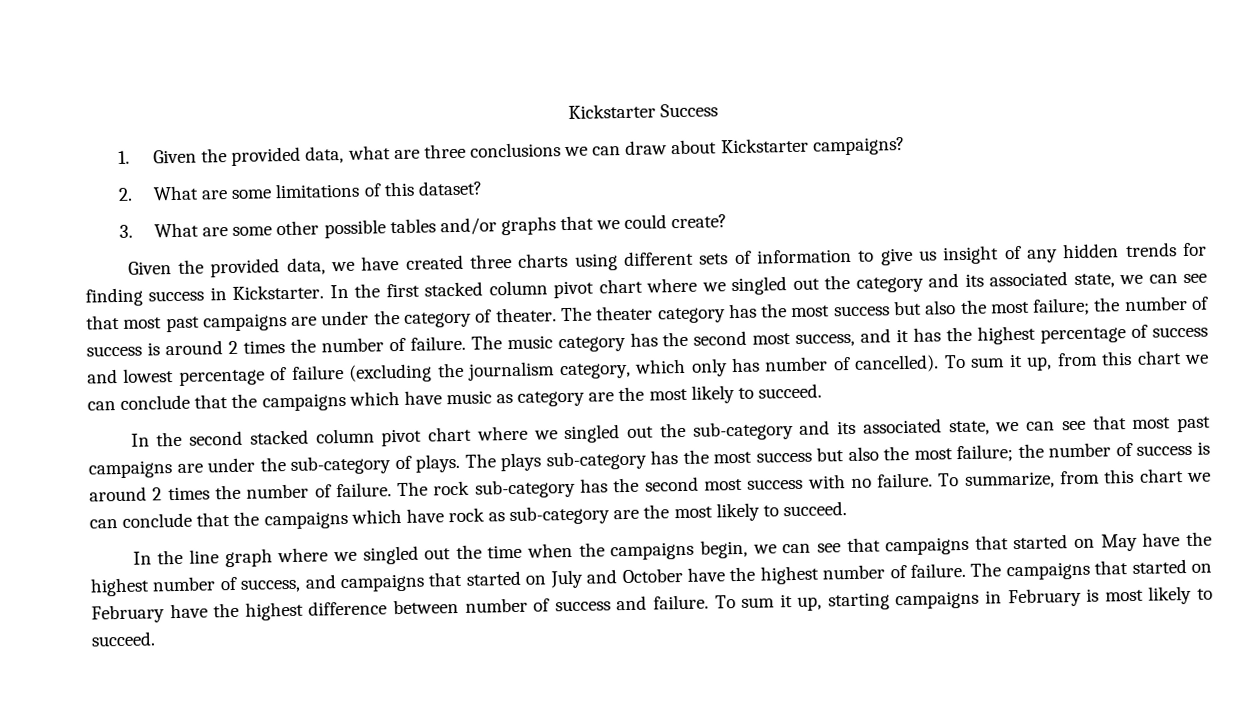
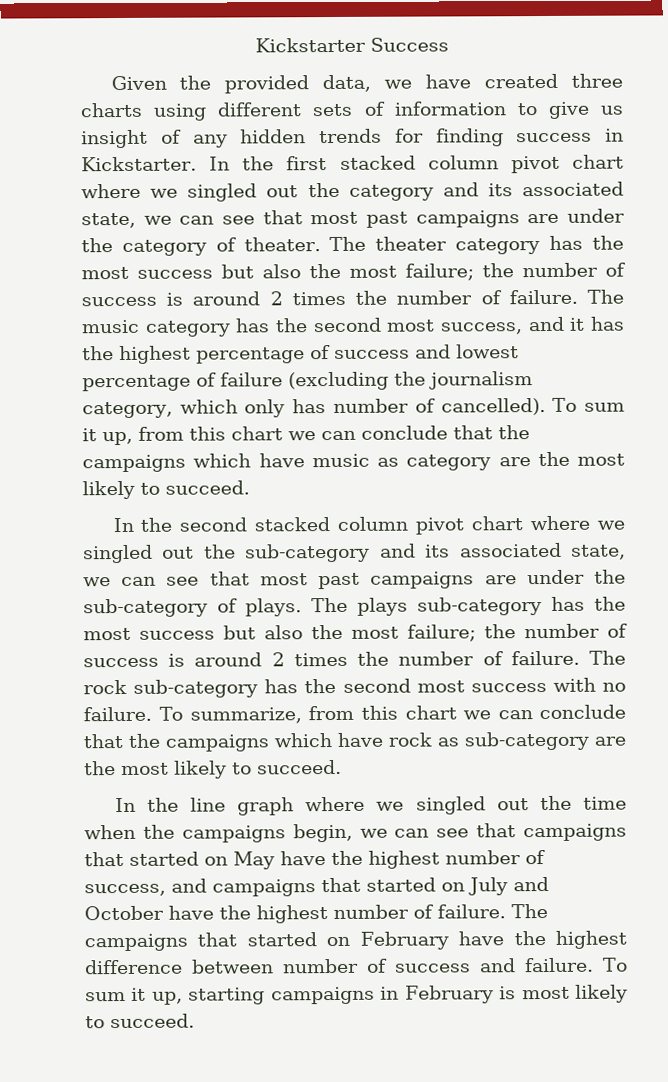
[117,136,905,166] [117,180,483,201] [118,214,728,239] // 1. Given the provided data, what are three conclusions we can draw about Kickstarter campaigns? // 2. What are some limitations of this dataset? // 3. What are some other possible tables and/or graphs that we could create? -> (449, 44) none

